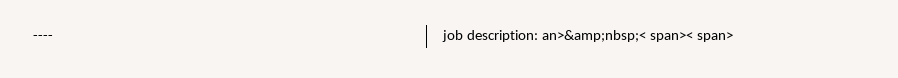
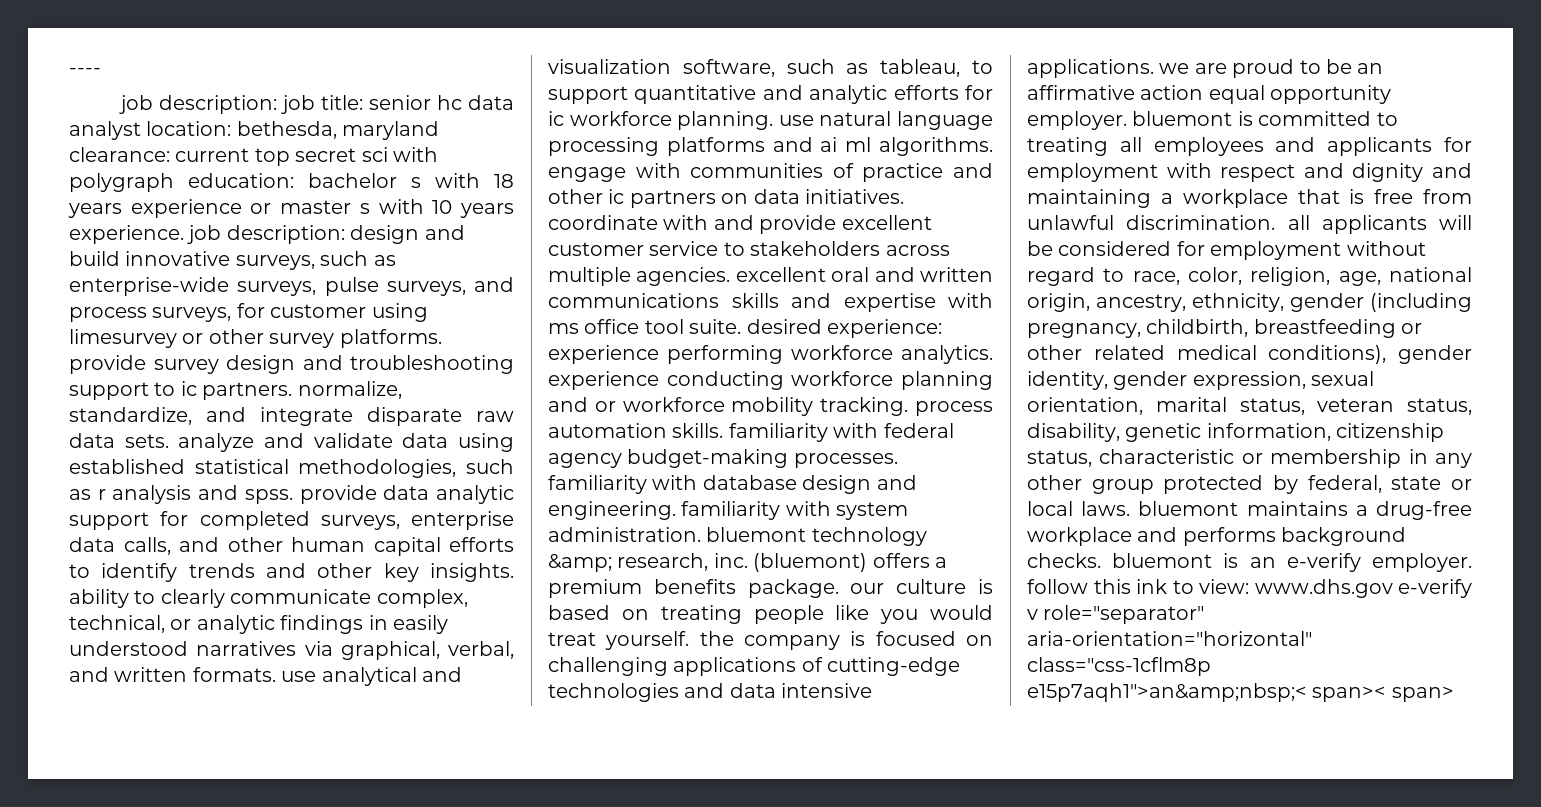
[541,30,646,42] an>&amp;nbsp;< -> [280,95,514,114] [69,121,440,140] [69,147,438,166] [69,173,514,192] [68,199,514,218] [69,225,465,244] [69,251,396,270] [69,277,514,296] [69,303,428,322] [69,329,442,348] [69,355,514,374] [69,381,402,400] [69,407,514,426] [69,433,514,452] [69,459,514,478] [69,485,514,504] [69,511,514,530] [69,537,514,556] [69,563,514,582] [69,589,468,608] [69,615,448,634] [69,641,514,660] [69,667,462,686] [548,59,993,77] [548,85,993,104] [548,111,993,130] [548,137,993,156] [548,163,993,182] [548,189,904,208] [548,215,932,234] [548,241,950,256] [548,267,993,286] [548,293,993,312] [548,319,942,338] [548,345,993,364] [548,371,993,390] [548,397,993,416] [548,423,954,442] [548,449,898,468] [548,475,917,494] [548,501,909,520] [548,527,927,546] [548,553,947,572] [548,579,993,598] [548,605,993,624] [548,631,993,650] [548,657,961,676] [548,683,873,702] [1027,59,1384,78] [1027,85,1392,104] [1027,111,1398,130] [1027,137,1472,156] [1027,163,1472,182] [1027,189,1472,208] [1027,215,1472,234] [1027,241,1426,260] [1027,267,1472,286] [1027,293,1472,312] [1027,319,1423,338] [1027,345,1472,364] [1027,371,1375,390] [1027,397,1472,415] [1027,423,1445,442] [1027,449,1472,468] [1027,475,1472,494] [1027,501,1472,520] [1027,527,1407,546] [1027,553,1472,572] [1027,579,1472,598] [1027,605,1205,624] [1027,631,1312,646] [1027,657,1211,676] [1027,683,1307,702] job title: senior hc data analyst location: bethesda, maryland clearance: current top secret sci with polygraph education: bachelor s with 18 years experience or master s with 10 years experience. job description: design and build innovative surveys, such as enterprise-wide surveys, pulse surveys, and process surveys, for customer using limesurvey or other survey platforms. provide survey design and troubleshooting support to ic partners. normalize, standardize, and integrate disparate raw data sets. analyze and validate data using established statistical methodologies, such as r analysis and spss. provide data analytic support for completed surveys, enterprise data calls, and other human capital efforts to identify trends and other key insights. ability to clearly communicate complex, technical, or analytic findings in easily understood narratives via graphical, verbal, and written formats. use analytical and visualization software, such as tableau, to support quantitative and analytic efforts for ic workforce planning. use natural language processing platforms and ai ml algorithms. engage with communities of practice and other ic partners on data initiatives. coordinate with and provide excellent customer service to stakeholders across multiple agencies. excellent oral and written communications skills and expertise with ms office tool suite. desired experience: experience performing workforce analytics. experience conducting workforce planning and or workforce mobility tracking. process automation skills. familiarity with federal agency budget-making processes. familiarity with database design and engineering. familiarity with system administration. bluemont technology &amp; research, inc. (bluemont) offers a premium benefits package. our culture is based on treating people like you would treat yourself. the company is focused on challenging applications of cutting-edge technologies and data intensive applications. we are proud to be an affirmative action equal opportunity employer. bluemont is committed to treating all employees and applicants for employment with respect and dignity and maintaining a workplace that is free from unlawful discrimination. all applicants will be considered for employment without regard to race, color, religion, age, national origin, ancestry, ethnicity, gender (including pregnancy, childbirth, breastfeeding or other related medical conditions), gender identity, gender expression, sexual orientation, marital status, veteran status, disability, genetic information, citizenship status, characteristic or membership in any other group protected by federal, state or local laws. bluemont maintains a drug-free workplace and performs background checks. bluemont is an e-verify employer. follow this ink to view: www.dhs.gov e-verify v role="separator" aria-orientation="horizontal" class="css-1cflm8p e15p7aqh1">an&amp;nbsp;<

